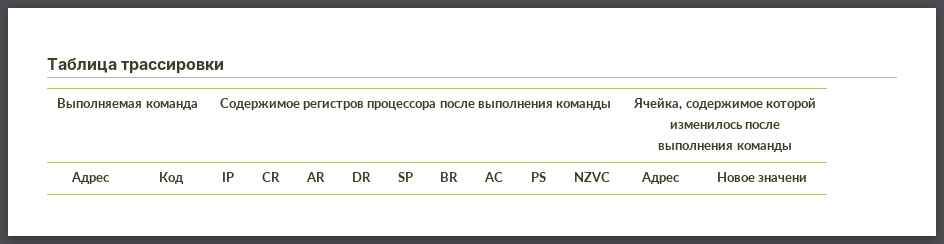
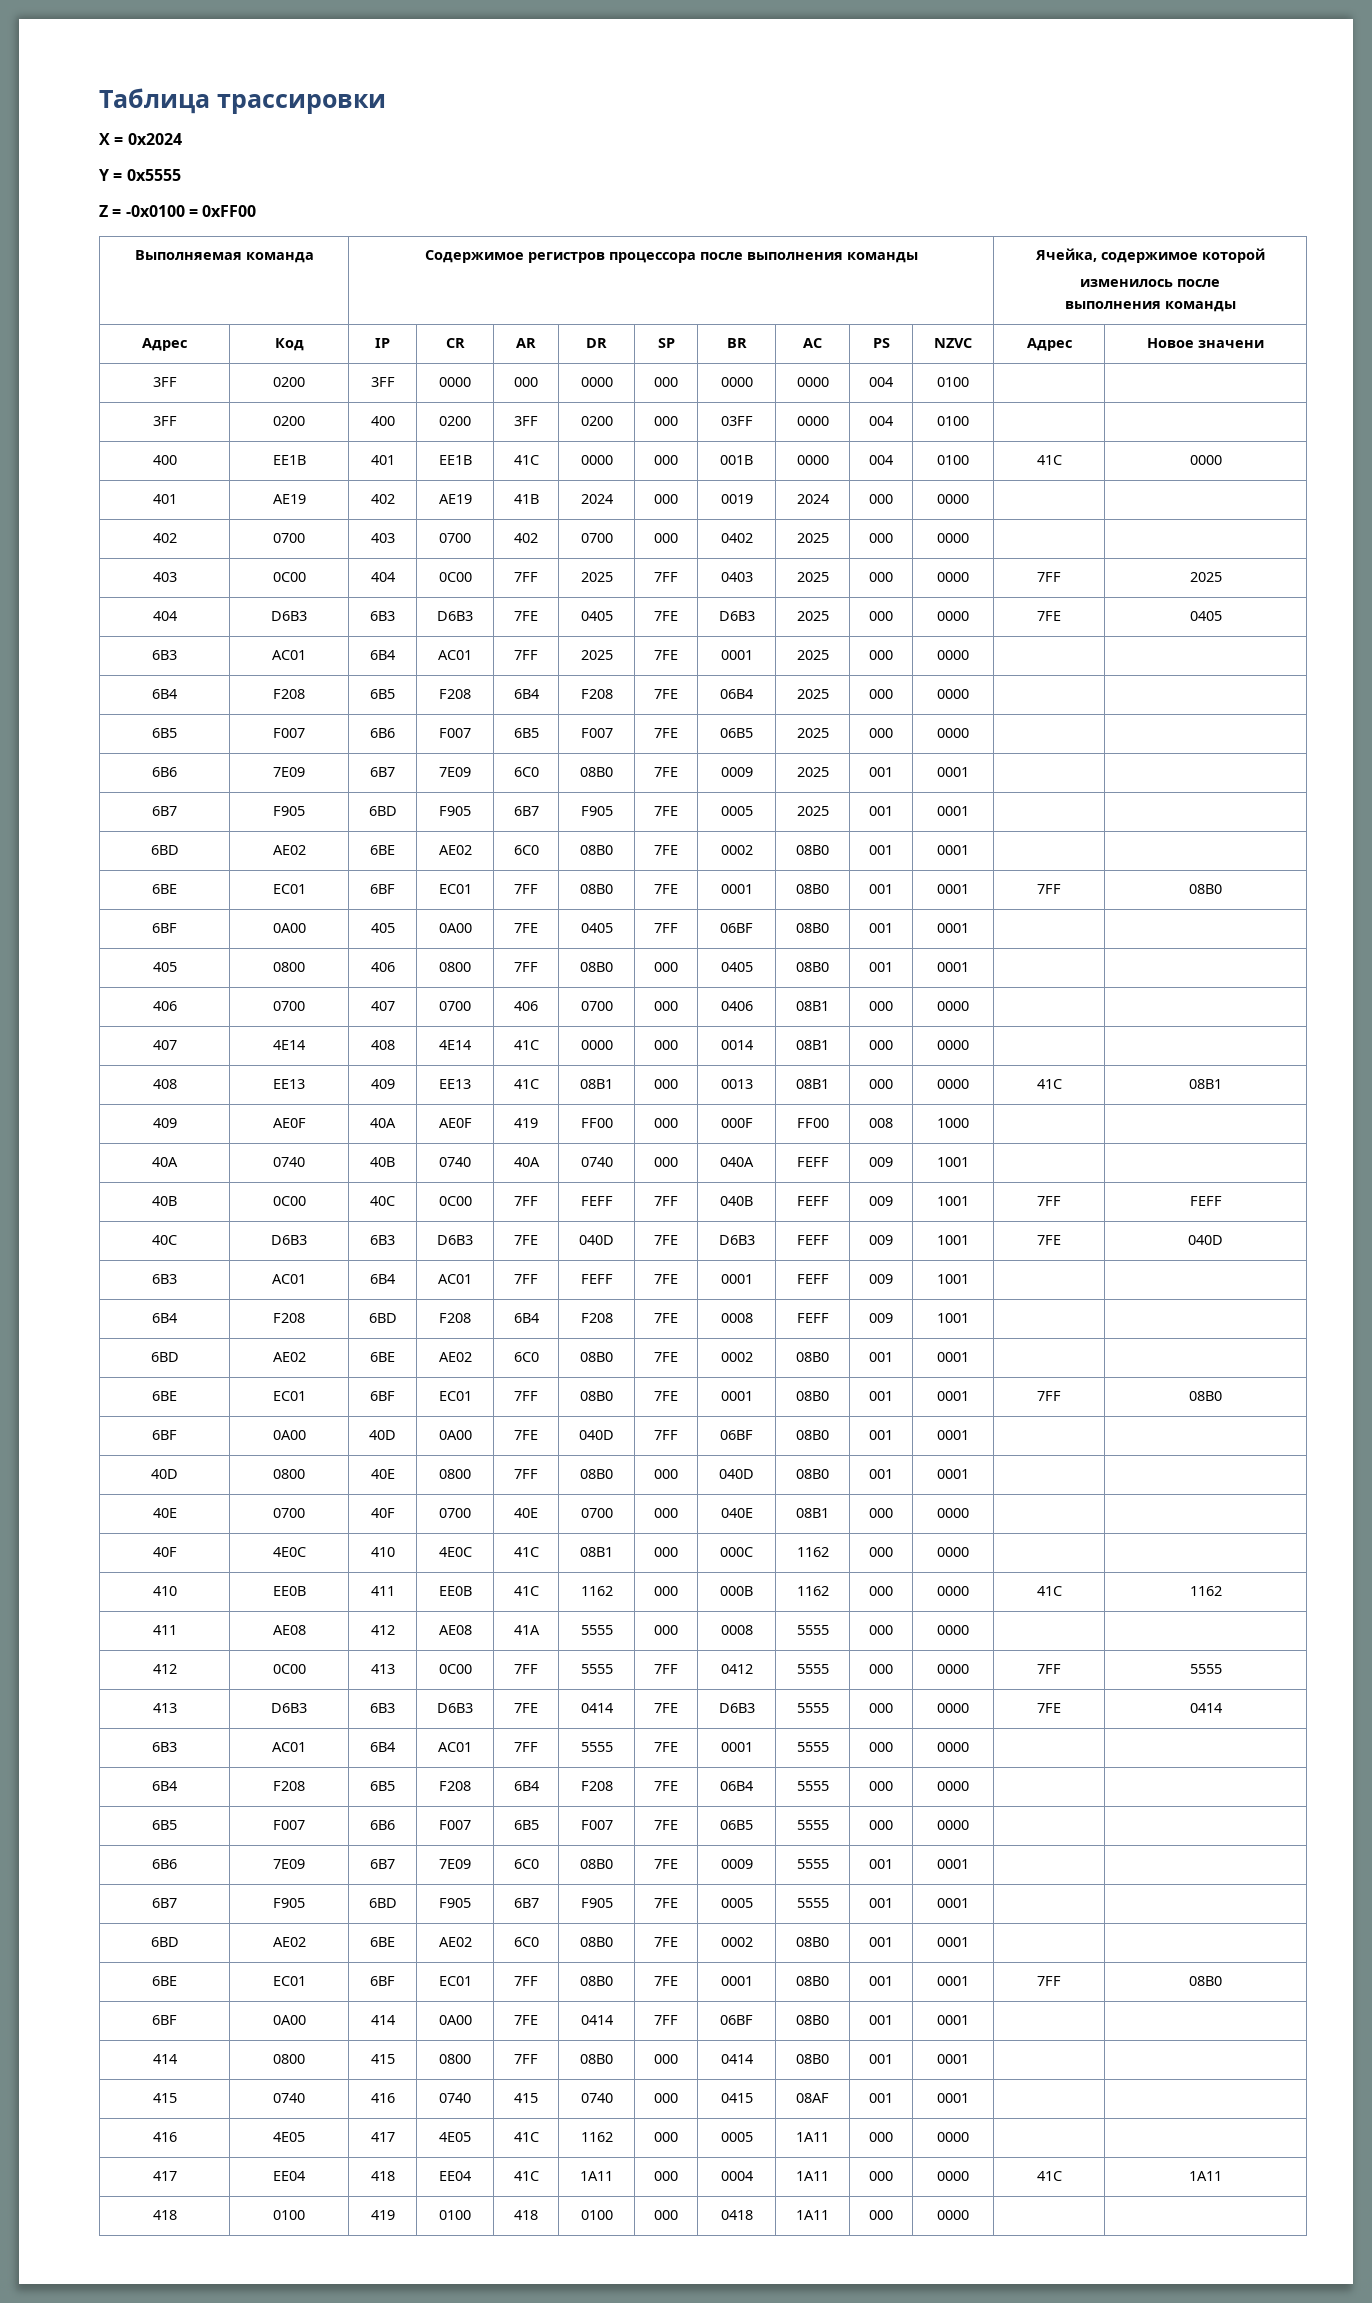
(225, 67) none -> [99,133,182,145] [99,169,181,181] [99,205,257,217] // X = 0x2024 // Y = 0x5555 // Z = -0x0100 = 0xFF00
(808, 178) none -> [152,377,177,387] [273,377,305,387] [370,377,395,387] [439,377,471,387] [514,377,538,387] [580,377,613,387] [654,377,678,387] [720,377,753,387] [796,377,829,387] [869,377,893,387] [937,377,969,387] [152,416,177,426] [273,416,305,426] [370,416,395,426] [439,416,471,426] [514,416,538,426] [580,416,613,426] [654,416,678,426] [720,416,753,426] [796,416,829,426] [869,416,893,426] [937,416,969,426] [152,455,177,465] [272,455,306,465] [370,455,395,465] [438,455,472,465] [513,455,539,465] [580,455,613,465] [654,455,678,465] [720,455,753,465] [796,455,829,465] [869,455,893,465] [937,455,969,465] [1036,455,1062,465] [1189,455,1222,465] [152,494,177,504] [272,494,306,504] [370,494,395,504] [438,494,472,504] [513,494,539,504] [580,494,613,504] [654,494,678,504] [720,494,753,504] [796,494,829,504] [869,494,893,504] [937,494,969,504] [152,533,177,543] [273,533,305,543] [370,533,395,543] [439,533,471,543] [514,533,538,543] [580,533,613,543] [654,533,678,543] [720,533,753,543] [796,533,829,543] [869,533,893,543] [937,533,969,543] [152,572,177,582] [272,572,306,582] [370,572,395,582] [438,572,472,582] [514,572,538,582] [580,572,613,582] [654,572,678,582] [720,572,753,582] [796,572,829,582] [869,572,893,582] [937,572,969,582] [1037,572,1061,582] [1189,572,1222,582] [152,611,177,621] [271,611,307,621] [370,611,395,621] [437,611,473,621] [514,611,538,621] [580,611,613,621] [654,611,678,621] [718,611,755,621] [796,611,829,621] [869,611,893,621] [937,611,969,621] [1037,611,1061,621] [1189,611,1222,621] [152,650,177,660] [272,650,306,660] [370,650,395,660] [438,650,472,660] [514,650,538,660] [580,650,613,660] [654,650,678,660] [720,650,753,660] [796,650,829,660] [869,650,893,660] [937,650,969,660] [152,689,177,699] [273,689,305,699] [370,689,395,699] [439,689,471,699] [513,689,539,699] [580,689,613,699] [654,689,678,699] [720,689,753,699] [796,689,829,699] [869,689,893,699] [937,689,969,699] [152,728,177,738] [273,728,305,738] [370,728,395,738] [439,728,471,738] [513,728,539,738] [580,728,613,738] [654,728,678,738] [720,728,753,738] [796,728,829,738] [869,728,893,738] [937,728,969,738] [152,767,177,777] [273,767,305,777] [370,767,395,777] [439,767,471,777] [513,767,539,777] [580,767,613,777] [654,767,678,777] [720,767,753,777] [796,767,829,777] [869,767,893,777] [937,767,969,777] [152,806,177,816] [273,806,305,816] [368,806,397,816] [439,806,471,816] [513,806,539,816] [580,806,613,816] [654,806,678,816] [720,806,753,816] [796,806,829,816] [869,806,893,816] [937,806,969,816] [150,845,179,855] [272,845,306,855] [370,845,395,855] [438,845,472,855] [513,845,539,855] [580,845,613,855] [654,845,678,855] [720,845,753,855] [796,845,829,855] [869,845,893,855] [937,845,969,855] [152,884,177,894] [272,884,306,894] [370,884,395,894] [438,884,472,894] [514,884,538,894] [580,884,613,894] [654,884,678,894] [720,884,753,894] [796,884,829,894] [869,884,893,894] [937,884,969,894] [1037,884,1061,894] [1189,884,1222,894] [152,923,177,933] [272,923,306,933] [370,923,395,933] [438,923,472,933] [514,923,538,933] [580,923,613,933] [654,923,678,933] [720,923,753,933] [796,923,829,933] [869,923,893,933] [937,923,969,933] [152,962,177,972] [273,962,305,972] [370,962,395,972] [439,962,471,972] [514,962,538,972] [580,962,613,972] [654,962,678,972] [720,962,753,972] [796,962,829,972] [869,962,893,972] [937,962,969,972] [152,1001,177,1011] [273,1001,305,1011] [370,1001,395,1011] [439,1001,471,1011] [514,1001,538,1011] [580,1001,613,1011] [654,1001,678,1011] [720,1001,753,1011] [796,1001,829,1011] [869,1001,893,1011] [937,1001,969,1011] [152,1040,177,1050] [273,1040,305,1050] [370,1040,395,1050] [439,1040,471,1050] [513,1040,539,1050] [580,1040,613,1050] [654,1040,678,1050] [720,1040,753,1050] [796,1040,829,1050] [869,1040,893,1050] [937,1040,969,1050] [152,1079,177,1089] [273,1079,305,1089] [370,1079,395,1089] [439,1079,471,1089] [513,1079,539,1089] [580,1079,613,1089] [654,1079,678,1089] [720,1079,753,1089] [796,1079,829,1089] [869,1079,893,1089] [937,1079,969,1089] [1036,1079,1062,1089] [1189,1079,1222,1089] [152,1118,177,1128] [272,1118,306,1128] [370,1118,396,1128] [438,1118,472,1128] [514,1118,538,1128] [580,1118,613,1128] [654,1118,678,1128] [720,1118,753,1128] [796,1118,829,1128] [869,1118,893,1128] [937,1118,969,1128] [152,1157,178,1167] [273,1157,305,1167] [370,1157,395,1167] [439,1157,471,1167] [513,1157,540,1167] [580,1157,613,1167] [654,1157,678,1167] [720,1157,754,1167] [796,1157,829,1167] [869,1157,893,1167] [937,1157,969,1167] [152,1196,177,1206] [272,1196,306,1206] [370,1196,395,1206] [438,1196,472,1206] [514,1196,538,1206] [580,1196,613,1206] [654,1196,678,1206] [720,1196,753,1206] [796,1196,829,1206] [869,1196,893,1206] [937,1196,969,1206] [1037,1196,1061,1206] [1189,1196,1222,1206] [152,1235,177,1245] [271,1235,307,1245] [370,1235,395,1245] [437,1235,473,1245] [514,1235,538,1245] [579,1235,614,1245] [654,1235,678,1245] [718,1235,755,1245] [796,1235,829,1245] [869,1235,893,1245] [937,1235,969,1245] [1037,1235,1061,1245] [1188,1235,1223,1245] [152,1274,177,1284] [272,1274,306,1284] [370,1274,395,1284] [438,1274,472,1284] [514,1274,538,1284] [580,1274,613,1284] [654,1274,678,1284] [720,1274,753,1284] [796,1274,829,1284] [869,1274,893,1284] [937,1274,969,1284] [152,1313,177,1323] [273,1313,305,1323] [368,1313,397,1323] [439,1313,471,1323] [513,1313,539,1323] [580,1313,613,1323] [654,1313,678,1323] [720,1313,753,1323] [796,1313,829,1323] [869,1313,893,1323] [937,1313,969,1323] [150,1352,179,1362] [272,1352,306,1362] [370,1352,395,1362] [438,1352,472,1362] [513,1352,539,1362] [580,1352,613,1362] [654,1352,678,1362] [720,1352,753,1362] [796,1352,829,1362] [869,1352,893,1362] [937,1352,969,1362] [152,1391,177,1401] [272,1391,306,1401] [370,1391,395,1401] [438,1391,472,1401] [514,1391,538,1401] [580,1391,613,1401] [654,1391,678,1401] [720,1391,753,1401] [796,1391,829,1401] [869,1391,893,1401] [937,1391,969,1401] [1037,1391,1061,1401] [1189,1391,1222,1401] [152,1430,177,1440] [272,1430,306,1440] [369,1430,396,1440] [438,1430,472,1440] [514,1430,538,1440] [579,1430,614,1440] [654,1430,678,1440] [720,1430,753,1440] [796,1430,829,1440] [869,1430,893,1440] [937,1430,969,1440] [151,1469,178,1479] [273,1469,305,1479] [370,1469,395,1479] [439,1469,471,1479] [514,1469,538,1479] [580,1469,613,1479] [654,1469,678,1479] [719,1469,754,1479] [796,1469,829,1479] [869,1469,893,1479] [937,1469,969,1479] [152,1508,177,1518] [273,1508,305,1518] [370,1508,395,1518] [439,1508,471,1518] [514,1508,538,1518] [580,1508,613,1518] [654,1508,678,1518] [720,1508,753,1518] [796,1508,829,1518] [869,1508,893,1518] [937,1508,969,1518] [152,1547,177,1557] [272,1547,306,1557] [370,1547,395,1557] [438,1547,472,1557] [513,1547,539,1557] [580,1547,613,1557] [654,1547,678,1557] [720,1547,753,1557] [796,1547,829,1557] [869,1547,893,1557] [937,1547,969,1557] [152,1586,177,1596] [272,1586,306,1596] [370,1586,395,1596] [438,1586,472,1596] [513,1586,539,1596] [580,1586,613,1596] [654,1586,678,1596] [720,1586,753,1596] [796,1586,829,1596] [869,1586,893,1596] [937,1586,969,1596] [1036,1586,1062,1596] [1189,1586,1222,1596] [152,1625,177,1635] [272,1625,306,1635] [370,1625,395,1635] [438,1625,472,1635] [513,1625,540,1635] [580,1625,613,1635] [654,1625,678,1635] [720,1625,753,1635] [796,1625,829,1635] [869,1625,893,1635] [937,1625,969,1635] [152,1664,177,1674] [272,1664,306,1674] [370,1664,395,1674] [438,1664,472,1674] [514,1664,538,1674] [580,1664,613,1674] [654,1664,678,1674] [720,1664,753,1674] [796,1664,829,1674] [869,1664,893,1674] [937,1664,969,1674] [1037,1664,1061,1674] [1189,1664,1222,1674] [152,1703,177,1713] [271,1703,307,1713] [370,1703,395,1713] [437,1703,473,1713] [514,1703,538,1713] [580,1703,613,1713] [654,1703,678,1713] [718,1703,755,1713] [796,1703,829,1713] [869,1703,893,1713] [937,1703,969,1713] [1037,1703,1061,1713] [1189,1703,1222,1713] [152,1742,177,1752] [272,1742,306,1752] [370,1742,395,1752] [438,1742,472,1752] [514,1742,538,1752] [580,1742,613,1752] [654,1742,678,1752] [720,1742,753,1752] [796,1742,829,1752] [869,1742,893,1752] [937,1742,969,1752] [152,1781,177,1791] [273,1781,305,1791] [370,1781,395,1791] [439,1781,471,1791] [513,1781,539,1791] [580,1781,613,1791] [654,1781,678,1791] [720,1781,753,1791] [796,1781,829,1791] [869,1781,893,1791] [937,1781,969,1791] [152,1820,177,1830] [273,1820,305,1830] [370,1820,395,1830] [439,1820,471,1830] [513,1820,539,1830] [580,1820,613,1830] [654,1820,678,1830] [720,1820,753,1830] [796,1820,829,1830] [869,1820,893,1830] [937,1820,969,1830] [152,1859,177,1869] [273,1859,305,1869] [370,1859,395,1869] [439,1859,471,1869] [513,1859,539,1869] [580,1859,613,1869] [654,1859,678,1869] [720,1859,753,1869] [796,1859,829,1869] [869,1859,893,1869] [937,1859,969,1869] [152,1898,177,1908] [273,1898,305,1908] [368,1898,397,1908] [439,1898,471,1908] [513,1898,539,1908] [580,1898,613,1908] [654,1898,678,1908] [720,1898,753,1908] [796,1898,829,1908] [869,1898,893,1908] [937,1898,969,1908] [150,1937,179,1947] [272,1937,306,1947] [370,1937,395,1947] [438,1937,472,1947] [513,1937,539,1947] [580,1937,613,1947] [654,1937,678,1947] [720,1937,753,1947] [796,1937,829,1947] [869,1937,893,1947] [937,1937,969,1947] [152,1976,177,1986] [272,1976,306,1986] [370,1976,395,1986] [438,1976,472,1986] [514,1976,538,1986] [580,1976,613,1986] [654,1976,678,1986] [720,1976,753,1986] [796,1976,829,1986] [869,1976,893,1986] [937,1976,969,1986] [1037,1976,1061,1986] [1189,1976,1222,1986] [152,2015,177,2025] [272,2015,306,2025] [370,2015,395,2025] [438,2015,472,2025] [514,2015,538,2025] [580,2015,613,2025] [654,2015,678,2025] [720,2015,753,2025] [796,2015,829,2025] [869,2015,893,2025] [937,2015,969,2025] [152,2054,177,2064] [273,2054,305,2064] [370,2054,395,2064] [439,2054,471,2064] [514,2054,538,2064] [580,2054,613,2064] [654,2054,678,2064] [720,2054,753,2064] [796,2054,829,2064] [869,2054,893,2064] [937,2054,969,2064] [152,2093,177,2103] [273,2093,305,2103] [370,2093,395,2103] [439,2093,471,2103] [514,2093,538,2103] [580,2093,613,2103] [654,2093,678,2103] [720,2093,753,2103] [796,2093,829,2103] [869,2093,893,2103] [937,2093,969,2103] [152,2132,177,2142] [273,2132,305,2142] [370,2132,395,2142] [439,2132,471,2142] [513,2132,539,2142] [580,2132,613,2142] [654,2132,678,2142] [720,2132,753,2142] [796,2132,829,2142] [869,2132,893,2142] [937,2132,969,2142] [152,2171,177,2181] [273,2171,305,2181] [370,2171,395,2181] [439,2171,471,2181] [513,2171,539,2181] [580,2171,613,2181] [654,2171,678,2181] [720,2171,753,2181] [796,2171,829,2181] [869,2171,893,2181] [937,2171,969,2181] [1036,2171,1062,2181] [1189,2171,1222,2181] [152,2210,177,2220] [273,2210,305,2220] [370,2210,395,2220] [439,2210,471,2220] [514,2210,538,2220] [580,2210,613,2220] [654,2210,678,2220] [720,2210,753,2220] [796,2210,829,2220] [869,2210,893,2220] [937,2210,969,2220] // 3FF | 0200 | 3FF | 0000 | 000 | 0000 | 000 | 0000 | 0000 | 004 | 0100 | | // 3FF | 0200 | 400 | 0200 | 3FF | 0200 | 000 | 03FF | 0000 | 004 | 0100 | | // 400 | EE1B | 401 | EE1B | 41C | 0000 | 000 | 001B | 0000 | 004 | 0100 | 41C | 0000 // 401 | AE19 | 402 | AE19 | 41B | 2024 | 000 | 0019 | 2024 | 000 | 0000 | | // 402 | 0700 | 403 | 0700 | 402 | 0700 | 000 | 0402 | 2025 | 000 | 0000 | | // 403 | 0C00 | 404 | 0C00 | 7FF | 2025 | 7FF | 0403 | 2025 | 000 | 0000 | 7FF | 2025 // 404 | D6B3 | 6B3 | D6B3 | 7FE | 0405 | 7FE | D6B3 | 2025 | 000 | 0000 | 7FE | 0405 // 6B3 | AC01 | 6B4 | AC01 | 7FF | 2025 | 7FE | 0001 | 2025 | 000 | 0000 | | // 6B4 | F208 | 6B5 | F208 | 6B4 | F208 | 7FE | 06B4 | 2025 | 000 | 0000 | | // 6B5 | F007 | 6B6 | F007 | 6B5 | F007 | 7FE | 06B5 | 2025 | 000 | 0000 | | // 6B6 | 7E09 | 6B7 | 7E09 | 6C0 | 08B0 | 7FE | 0009 | 2025 | 001 | 0001 | | // 6B7 | F905 | 6BD | F905 | 6B7 | F905 | 7FE | 0005 | 2025 | 001 | 0001 | | // 6BD | AE02 | 6BE | AE02 | 6C0 | 08B0 | 7FE | 0002 | 08B0 | 001 | 0001 | | // 6BE | EC01 | 6BF | EC01 | 7FF | 08B0 | 7FE | 0001 | 08B0 | 001 | 0001 | 7FF | 08B0 // 6BF | 0A00 | 405 | 0A00 | 7FE | 0405 | 7FF | 06BF | 08B0 | 001 | 0001 | | // 405 | 0800 | 406 | 0800 | 7FF | 08B0 | 000 | 0405 | 08B0 | 001 | 0001 | | // 406 | 0700 | 407 | 0700 | 406 | 0700 | 000 | 0406 | 08B1 | 000 | 0000 | | // 407 | 4E14 | 408 | 4E14 | 41C | 0000 | 000 | 0014 | 08B1 | 000 | 0000 | | // 408 | EE13 | 409 | EE13 | 41C | 08B1 | 000 | 0013 | 08B1 | 000 | 0000 | 41C | 08B1 // 409 | AE0F | 40A | AE0F | 419 | FF00 | 000 | 000F | FF00 | 008 | 1000 | | // 40A | 0740 | 40B | 0740 | 40A | 0740 | 000 | 040A | FEFF | 009 | 1001 | | // 40B | 0C00 | 40C | 0C00 | 7FF | FEFF | 7FF | 040B | FEFF | 009 | 1001 | 7FF | FEFF // 40C | D6B3 | 6B3 | D6B3 | 7FE | 040D | 7FE | D6B3 | FEFF | 009 | 1001 | 7FE | 040D // 6B3 | AC01 | 6B4 | AC01 | 7FF | FEFF | 7FE | 0001 | FEFF | 009 | 1001 | | // 6B4 | F208 | 6BD | F208 | 6B4 | F208 | 7FE | 0008 | FEFF | 009 | 1001 | | // 6BD | AE02 | 6BE | AE02 | 6C0 | 08B0 | 7FE | 0002 | 08B0 | 001 | 0001 | | // 6BE | EC01 | 6BF | EC01 | 7FF | 08B0 | 7FE | 0001 | 08B0 | 001 | 0001 | 7FF | 08B0 // 6BF | 0A00 | 40D | 0A00 | 7FE | 040D | 7FF | 06BF | 08B0 | 001 | 0001 | | // 40D | 0800 | 40E | 0800 | 7FF | 08B0 | 000 | 040D | 08B0 | 001 | 0001 | | // 40E | 0700 | 40F | 0700 | 40E | 0700 | 000 | 040E | 08B1 | 000 | 0000 | | // 40F | 4E0C | 410 | 4E0C | 41C | 08B1 | 000 | 000C | 1162 | 000 | 0000 | | // 410 | EE0B | 411 | EE0B | 41C | 1162 | 000 | 000B | 1162 | 000 | 0000 | 41C | 1162 // 411 | AE08 | 412 | AE08 | 41A | 5555 | 000 | 0008 | 5555 | 000 | 0000 | | // 412 | 0C00 | 413 | 0C00 | 7FF | 5555 | 7FF | 0412 | 5555 | 000 | 0000 | 7FF | 5555 // 413 | D6B3 | 6B3 | D6B3 | 7FE | 0414 | 7FE | D6B3 | 5555 | 000 | 0000 | 7FE | 0414 // 6B3 | AC01 | 6B4 | AC01 | 7FF | 5555 | 7FE | 0001 | 5555 | 000 | 0000 | | // 6B4 | F208 | 6B5 | F208 | 6B4 | F208 | 7FE | 06B4 | 5555 | 000 | 0000 | | // 6B5 | F007 | 6B6 | F007 | 6B5 | F007 | 7FE | 06B5 | 5555 | 000 | 0000 | | // 6B6 | 7E09 | 6B7 | 7E09 | 6C0 | 08B0 | 7FE | 0009 | 5555 | 001 | 0001 | | // 6B7 | F905 | 6BD | F905 | 6B7 | F905 | 7FE | 0005 | 5555 | 001 | 0001 | | // 6BD | AE02 | 6BE | AE02 | 6C0 | 08B0 | 7FE | 0002 | 08B0 | 001 | 0001 | | // 6BE | EC01 | 6BF | EC01 | 7FF | 08B0 | 7FE | 0001 | 08B0 | 001 | 0001 | 7FF | 08B0 // 6BF | 0A00 | 414 | 0A00 | 7FE | 0414 | 7FF | 06BF | 08B0 | 001 | 0001 | | // 414 | 0800 | 415 | 0800 | 7FF | 08B0 | 000 | 0414 | 08B0 | 001 | 0001 | | // 415 | 0740 | 416 | 0740 | 415 | 0740 | 000 | 0415 | 08AF | 001 | 0001 | | // 416 | 4E05 | 417 | 4E05 | 41C | 1162 | 000 | 0005 | 1A11 | 000 | 0000 | | // 417 | EE04 | 418 | EE04 | 41C | 1A11 | 000 | 0004 | 1A11 | 000 | 0000 | 41C | 1A11 // 418 | 0100 | 419 | 0100 | 418 | 0100 | 000 | 0418 | 1A11 | 000 | 0000 | |

